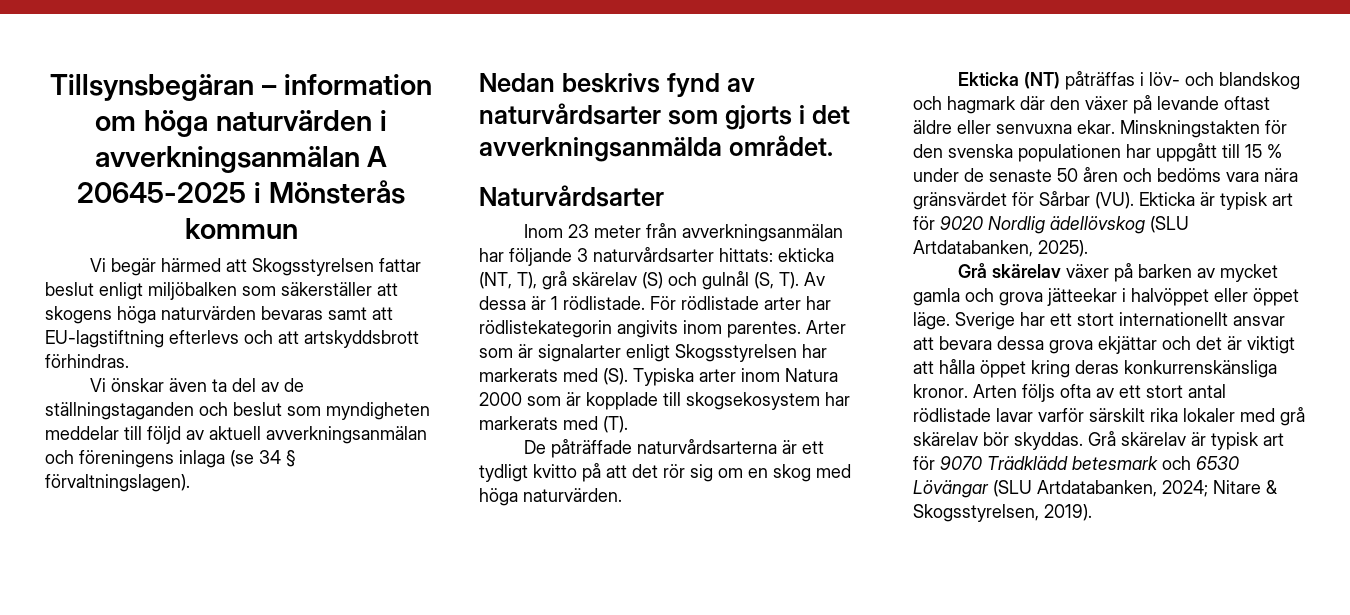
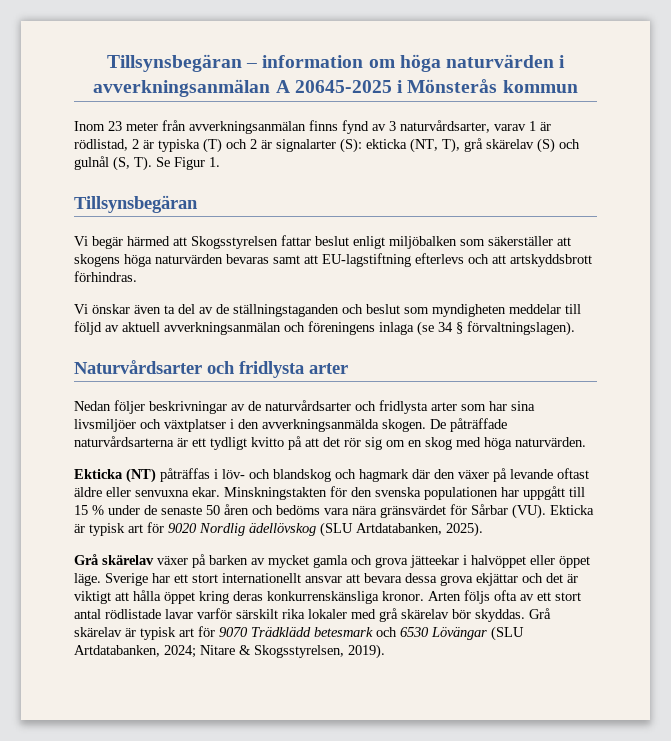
(298, 228) none -> [74,120,551,134] [74,138,580,153] [74,156,220,171] [74,195,198,213] // Inom 23 meter från avverkningsanmälan finns fynd av 3 naturvårdsarter, varav 1 är rödlistad, 2 är typiska (T) och 2 är signalarter (S): ekticka (NT, T), grå skärelav (S) och gulnål (S, T). Se Figur 1. // Tillsynsbegäran
[479,73,755,97] [479,103,850,130] [479,135,833,162] [479,185,664,207] [524,223,844,242] [479,247,834,266] [479,271,825,290] [479,296,831,310] [479,320,846,338] [479,344,827,362] [479,368,838,386] [479,392,850,410] [479,416,628,433] Nedan beskrivs fynd av naturvårdsarter som gjorts i det avverkningsanmälda området. // Naturvårdsarter // Inom 23 meter från avverkningsanmälan har följande 3 naturvårdsarter hittats: ekticka (NT, T), grå skärelav (S) och gulnål (S, T). Av dessa är 1 rödlistade. För rödlistade arter har rödlistekategorin angivits inom parentes. Arter som är signalarter enligt Skogsstyrelsen har markerats med (S). Typiska arter inom Natura 2000 som är kopplade till skogsekosystem har markerats med (T). // -> [74,360,348,378] [74,400,535,414] [74,419,426,432] Naturvårdsarter och fridlysta arter // Nedan följer beskrivningar av de naturvårdsarter och fridlysta arter som har sina livsmiljöer och växtplatser i den avverkningsanmälda skogen.

